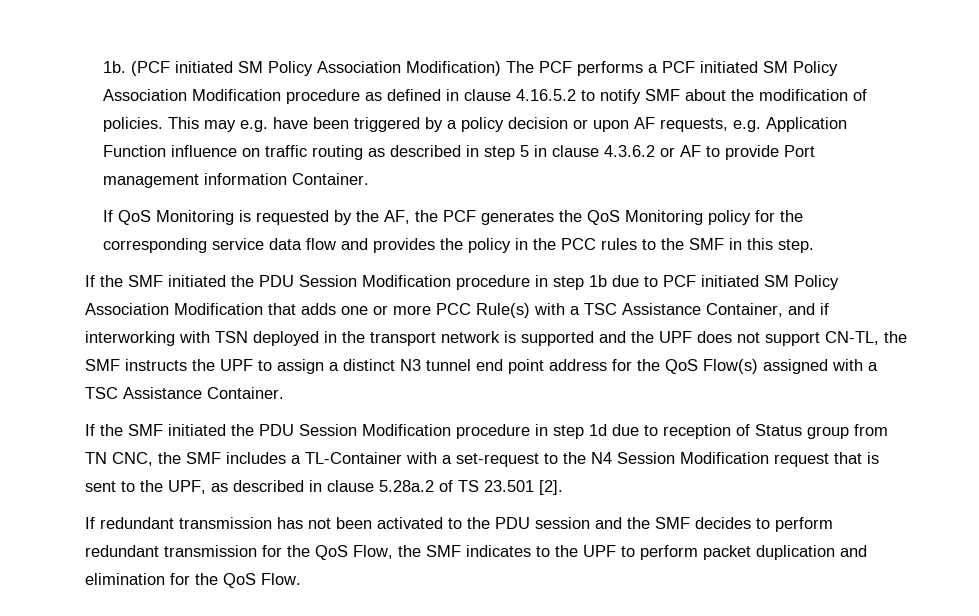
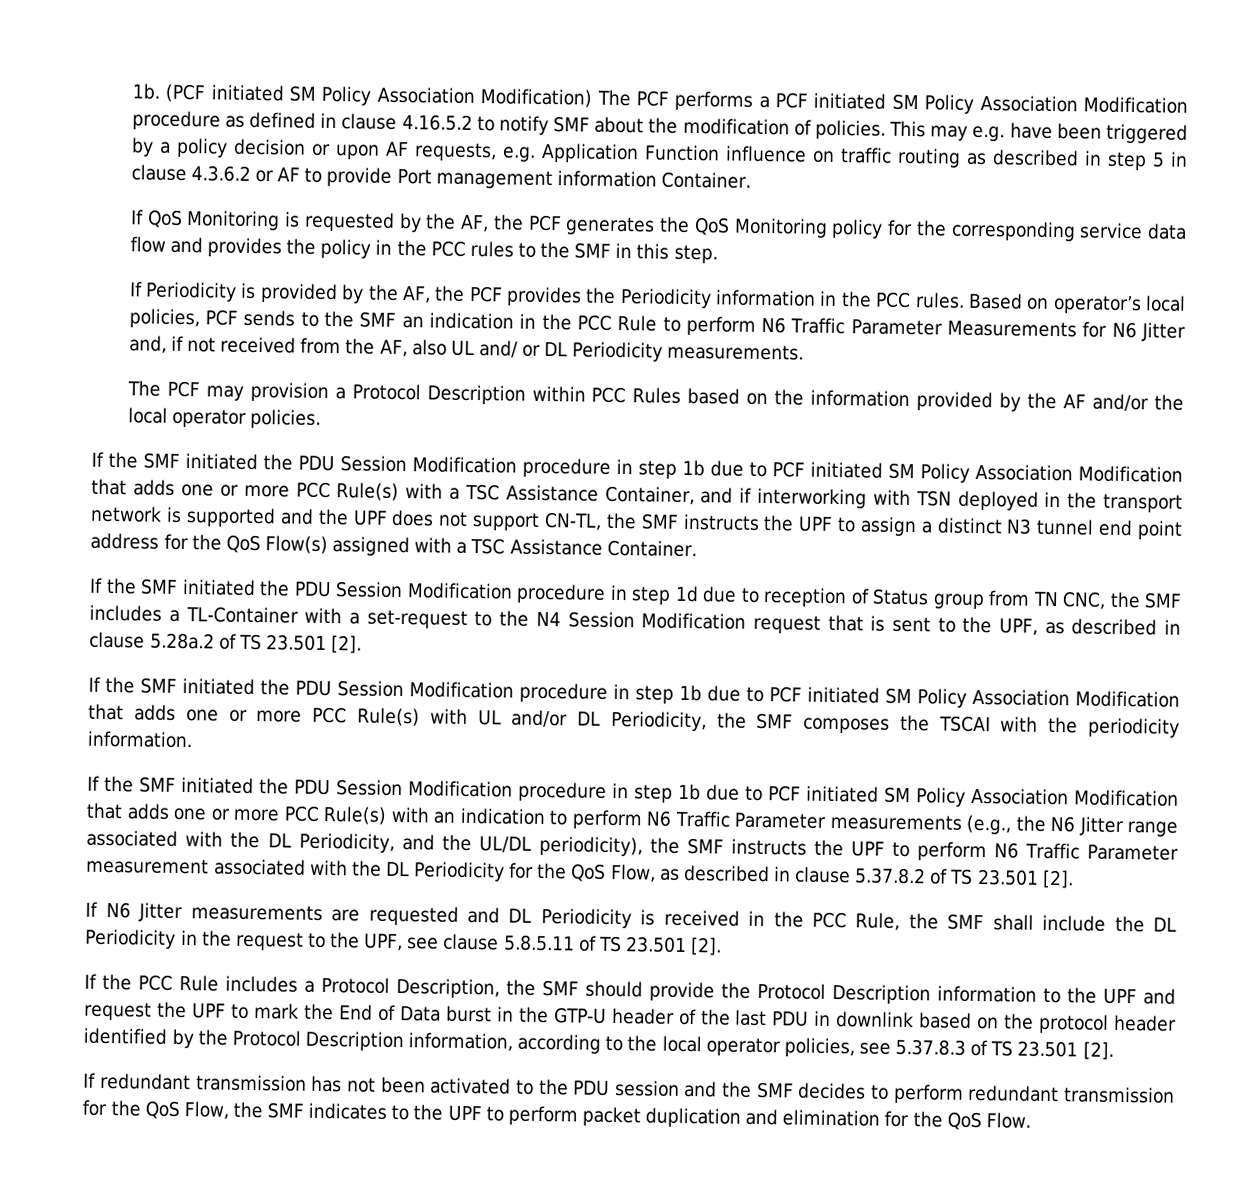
(815, 246) none -> [129,281,1187,315] [128,308,1187,342] [128,335,805,362] [126,380,1184,412] [127,407,322,429] // If Periodicity is provided by the AF, the PCF provides the Periodicity information in the PCC rules. Based on operator’s local policies, PCF sends to the SMF an indication in the PCC Rule to perform N6 Traffic Parameter Measurements for N6 Jitter and, if not received from the AF, also UL and/ or DL Periodicity measurements. // The PCF may provision a Protocol Description within PCC Rules based on the information provided by the AF and/or the local operator policies.
(564, 487) none -> [88,676,1181,708] [88,703,1181,738] [87,730,194,749] [87,775,1180,807] [86,802,1179,837] [86,829,1180,862] [86,857,1074,889] [85,901,1178,933] [85,928,723,956] [84,973,1177,1005] [84,1001,1177,1034] [83,1027,1114,1060] // If the SMF initiated the PDU Session Modification procedure in step 1b due to PCF initiated SM Policy Association Modification that adds one or more PCC Rule(s) with UL and/or DL Periodicity, the SMF composes the TSCAI with the periodicity information. // If the SMF initiated the PDU Session Modification procedure in step 1b due to PCF initiated SM Policy Association Modification that adds one or more PCC Rule(s) with an indication to perform N6 Traffic Parameter measurements (e.g., the N6 Jitter range associated with the DL Periodicity, and the UL/DL periodicity), the SMF instructs the UPF to perform N6 Traffic Parameter measurement associated with the DL Periodicity for the QoS Flow, as described in clause 5.37.8.2 of TS 23.501 [2]. // If N6 Jitter measurements are requested and DL Periodicity is received in the PCC Rule, the SMF shall include the DL Periodicity in the request to the UPF, see clause 5.8.5.11 of TS 23.501 [2]. // If the PCC Rule includes a Protocol Description, the SMF should provide the Protocol Description information to the UPF and request the UPF to mark the End of Data burst in the GTP-U header of the last PDU in downlink based on the protocol header identified by the Protocol Description information, according to the local operator policies, see 5.37.8.3 of TS 23.501 [2].

